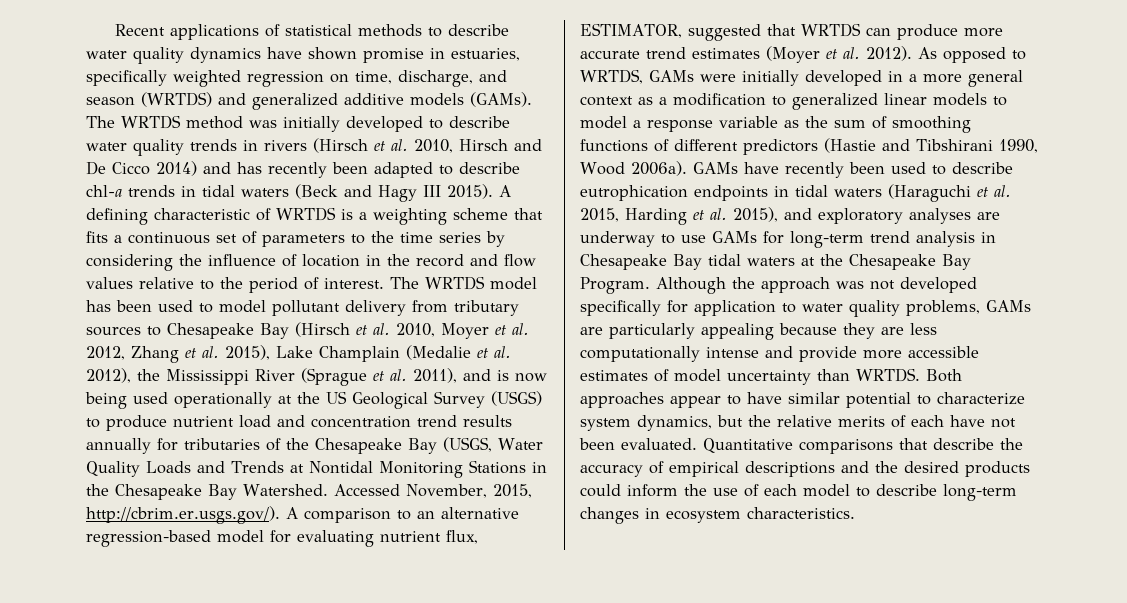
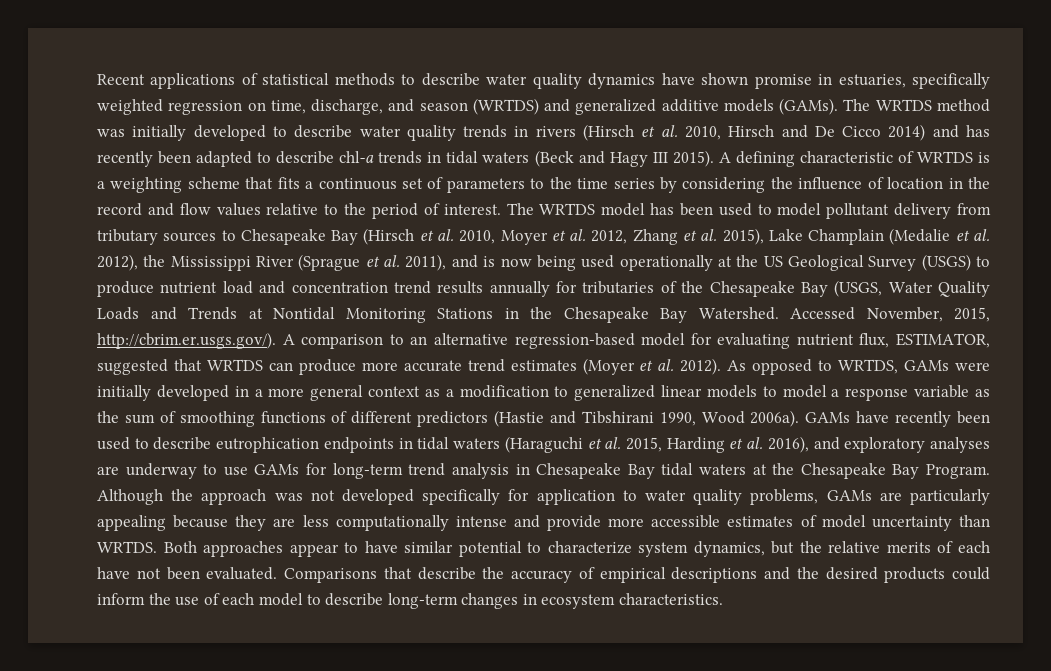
[733,207,778,222] 2015), -> [767,436,809,453] 2016),
[703,438,893,454] Quantitative comparisons -> [284,568,377,583] Comparisons

